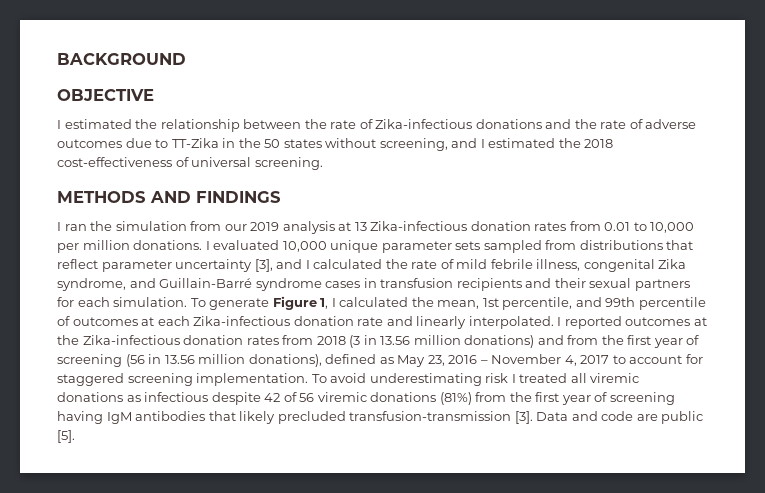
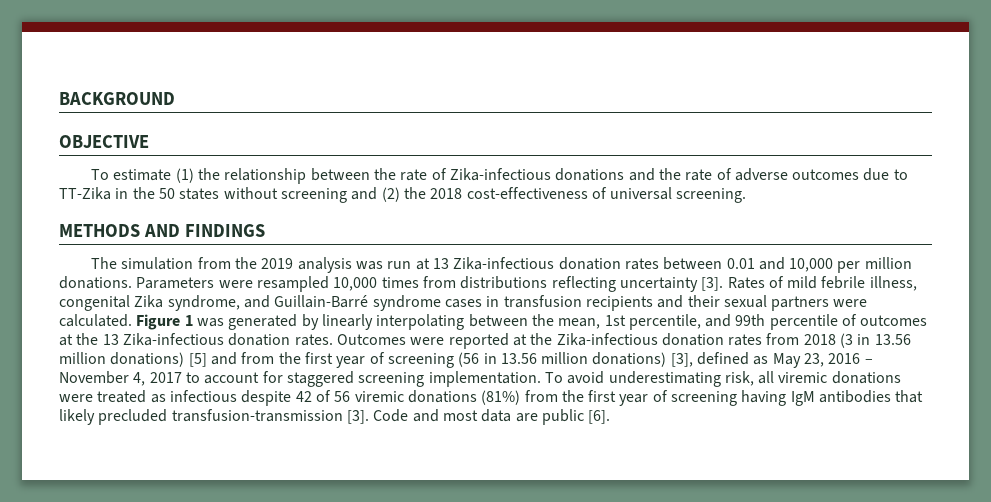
[57,119,132,129] I estimated -> [91,168,194,183] To estimate (1)
[379,138,556,151] screening, and I estimated -> [280,187,400,203] screening and (2)
[57,221,113,231] I ran the -> [91,257,118,269] The
[224,224,247,231] our -> [235,257,258,269] the
(335, 227) none -> [355,261,412,270] was run
[569,221,647,231] from 0.01 to -> [663,257,785,270] between 0.01 and
[205,240,694,253] [57,259,438,272] I evaluated 10,000 unique parameter sets sampled from distributions that reflect parameter uncertainty [3], and I calculated the rate -> [136,276,765,292] Parameters were resampled 10,000 times from distributions reflecting uncertainty [3]. Rates
[57,296,409,310] for each simulation. To generate Figure 1, I calculated -> [833,299,868,307] [59,314,528,330] were calculated. Figure 1 was generated by linearly interpolating between
[157,316,691,329] each Zika-infectious donation rate and linearly interpolated. I reported outcomes -> [76,333,509,349] the 13 Zika-infectious donation rates. Outcomes were reported
(535, 341) none -> [188,353,207,367] [5]
[248,354,322,367] donations), -> [592,352,693,367] donations) [3],
[485,373,568,383] risk I treated -> [724,371,754,386] risk,
(123, 397) none -> [59,390,147,403] were treated
[536,411,634,421] Data and code -> [373,409,512,422] Code and most data
[57,430,75,443] [5]. -> [588,410,611,424] [6].

